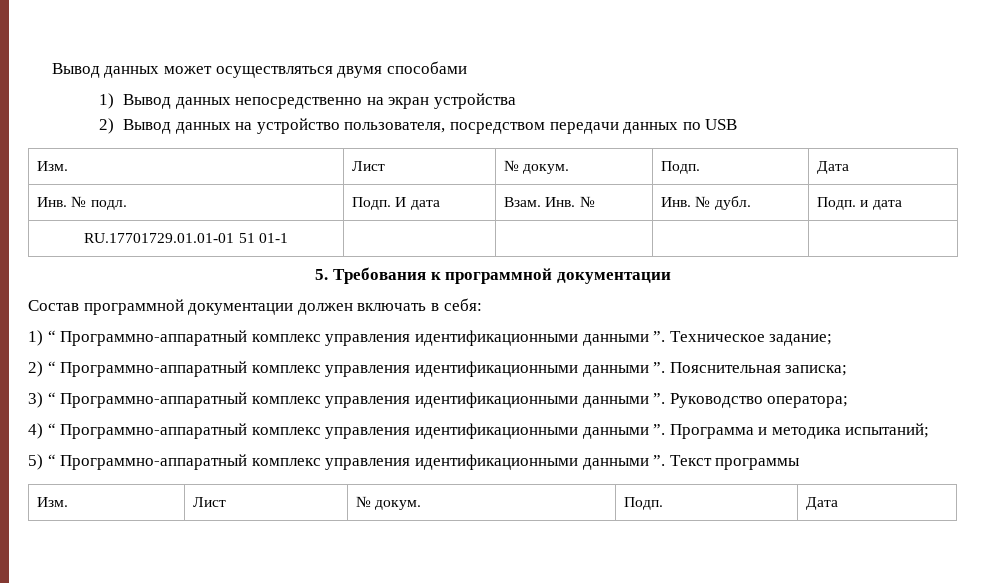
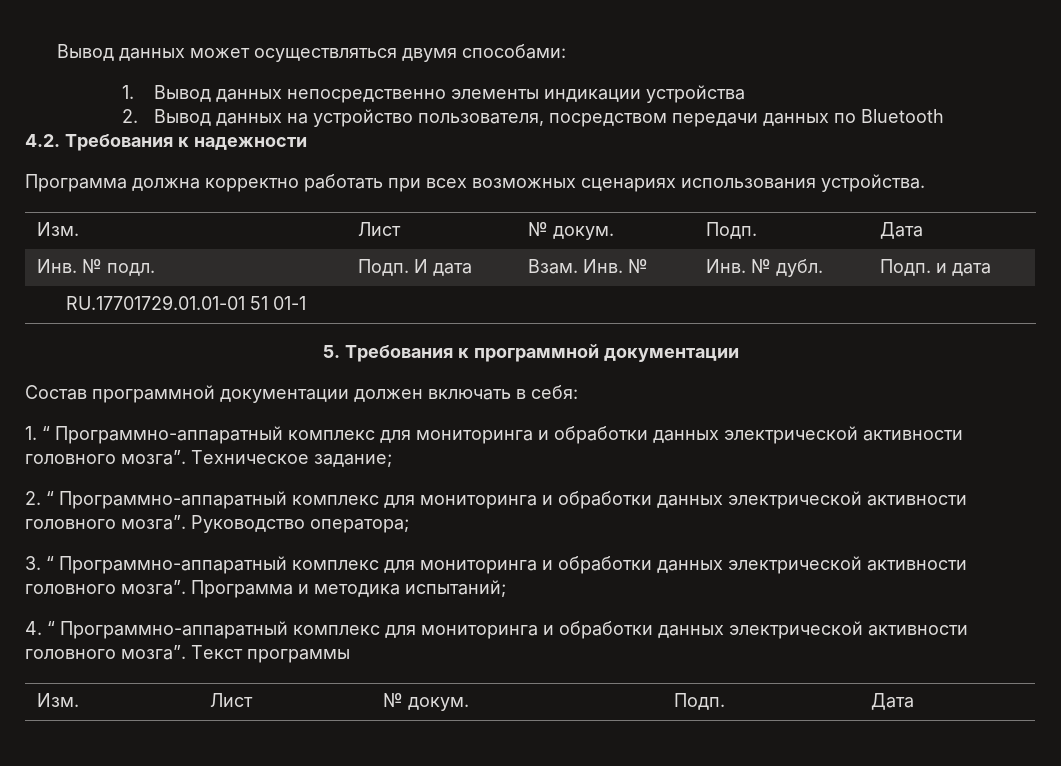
[386,61,467,74] [99,93,115,109] способами // 1) -> [462,44,567,59] [122,85,135,99] способами: // 1.
[366,97,430,109] на экран -> [451,89,642,102] элементы индикации
[99,118,115,134] 2) -> [122,109,139,123] 2.
[705,119,738,130] USB -> [861,109,945,123] [25,134,307,151] [25,174,925,192] Bluetooth // 4.2. Требования к надежности // Программа должна корректно работать при всех возможных сценариях использования устройства.
[28,330,666,346] 1) “ Программно-аппаратный комплекс управления идентификационными данными ”. -> [25,426,963,444] [25,450,186,465] 1. “ Программно-аппаратный комплекс для мониторинга и обработки данных электрической активности головного мозга”.
[28,361,848,377] [28,392,849,408] [28,423,666,439] 2) “ Программно-аппаратный комплекс управления идентификационными данными ”. Пояснительная записка; // 3) “ Программно-аппаратный комплекс управления идентификационными данными ”. Руководство оператора; // 4) “ Программно-аппаратный комплекс управления идентификационными данными ”. -> [25,491,967,509] [25,515,409,533] [25,556,967,574] [25,580,186,595] 2. “ Программно-аппаратный комплекс для мониторинга и обработки данных электрической активности головного мозга”. Руководство оператора; // 3. “ Программно-аппаратный комплекс для мониторинга и обработки данных электрической активности головного мозга”.
[28,454,666,470] 5) “ Программно-аппаратный комплекс управления идентификационными данными ”. -> [25,621,968,639] [25,645,186,660] 4. “ Программно-аппаратный комплекс для мониторинга и обработки данных электрической активности головного мозга”.

